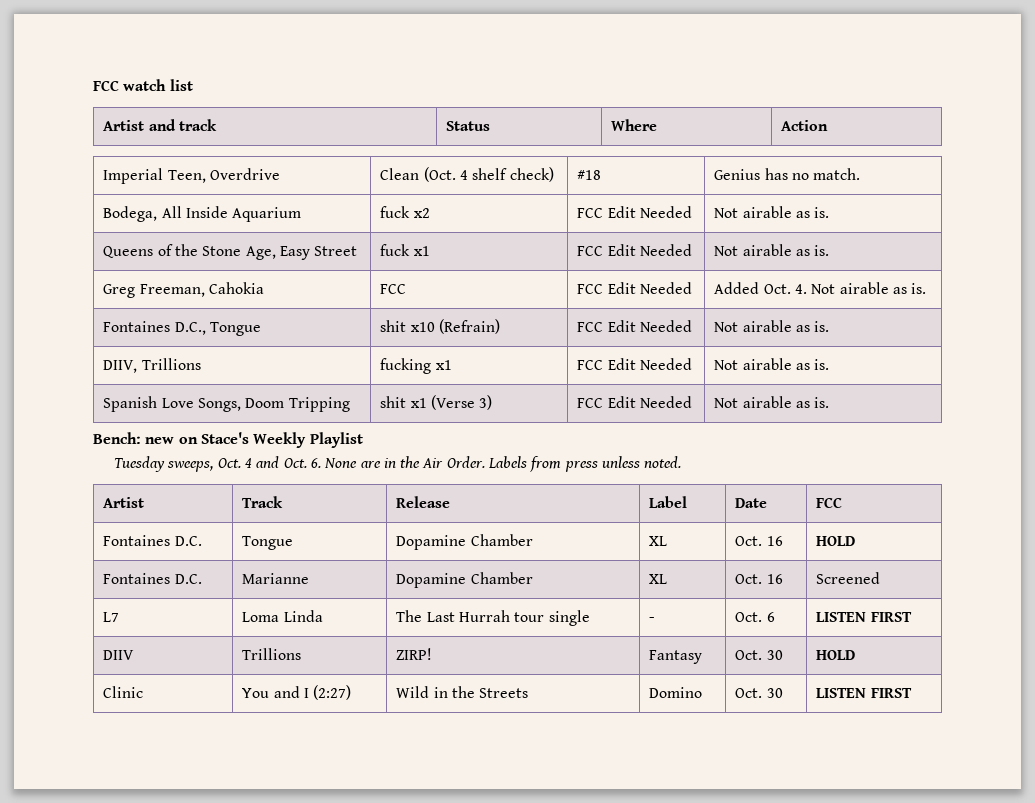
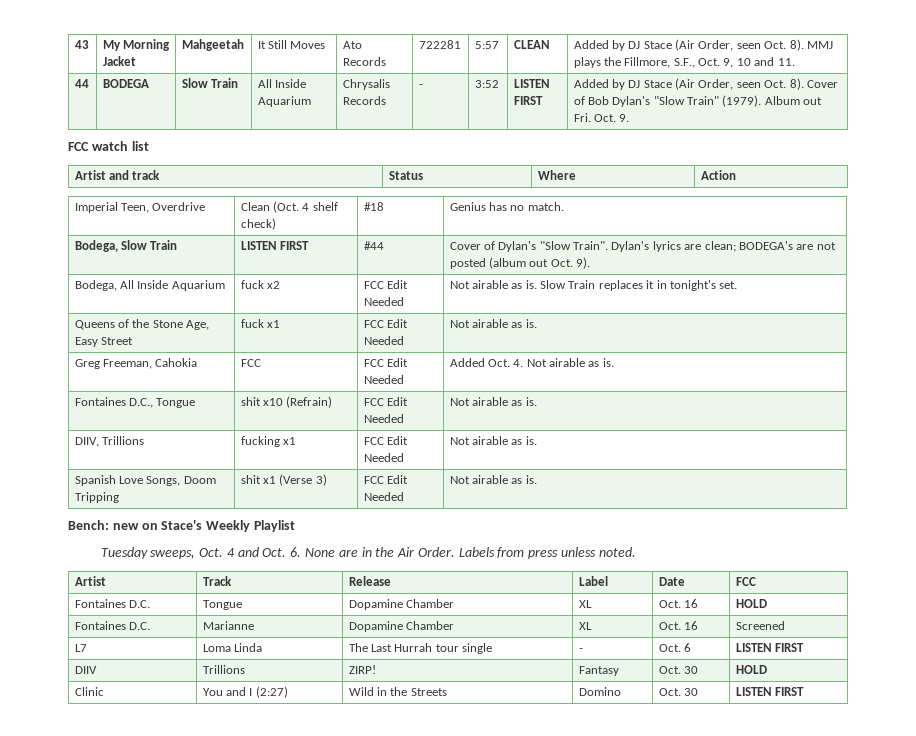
(93, 85) none -> [74,40,89,49] [102,39,170,51] [102,56,136,66] [181,39,244,51] [257,40,326,49] [342,41,362,49] [342,57,386,66] [418,40,461,49] [474,41,499,49] [513,40,550,49] [573,39,833,51] [573,57,795,68] [74,79,89,88] [102,79,149,88] [181,78,238,88] [257,79,306,88] [257,96,311,107] [342,79,390,90] [342,96,386,105] [418,84,423,88] [474,80,499,88] [513,79,550,88] [513,96,543,105] [573,78,838,90] [573,95,823,107] [573,113,630,122] 43 | My Morning Jacket | Mahgeetah | It Still Moves | Ato Records | 722281 | 5:57 | CLEAN | Added by DJ Stace (Air Order, seen Oct. 8). MMJ plays the Fillmore, S.F., Oct. 9, 10 and 11. // 44 | BODEGA | Slow Train | All Inside Aquarium | Chrysalis Records | - | 3:52 | LISTEN FIRST | Added by DJ Stace (Air Order, seen Oct. 8). Cover of Bob Dylan's "Slow Train" (1979). Album out Fri. Oct. 9. //
(861, 174) none -> [74,240,178,252] [240,241,309,250] [363,241,384,250] [449,241,836,252] [449,257,591,269] // Bodega, Slow Train | LISTEN FIRST | #44 | Cover of Dylan's "Slow Train". Dylan's lyrics are clean; BODEGA's are not posted (album out Oct. 9).
(830, 212) none -> [540,280,738,291] Slow Train replaces it in tonight's set.

